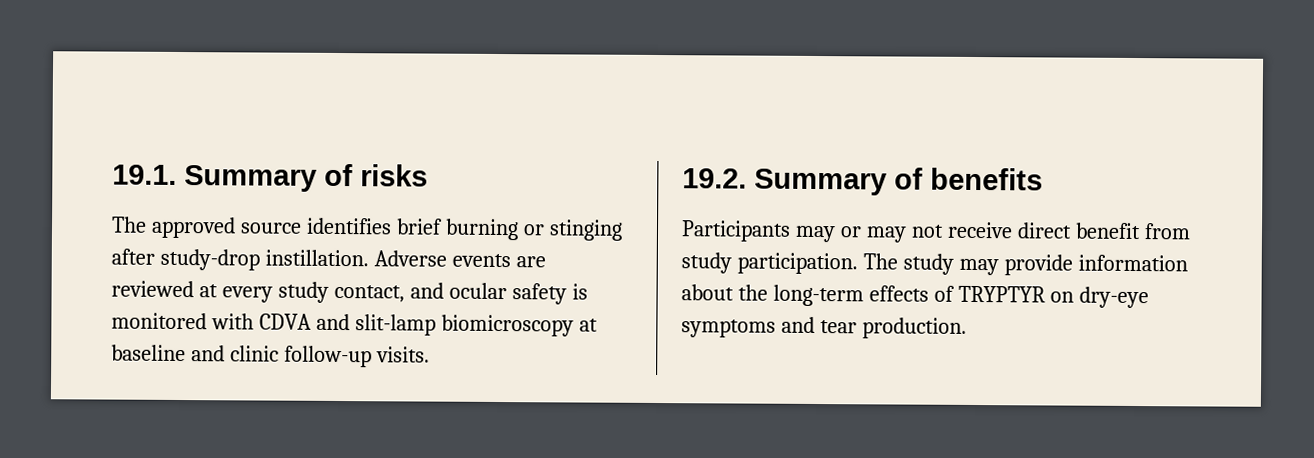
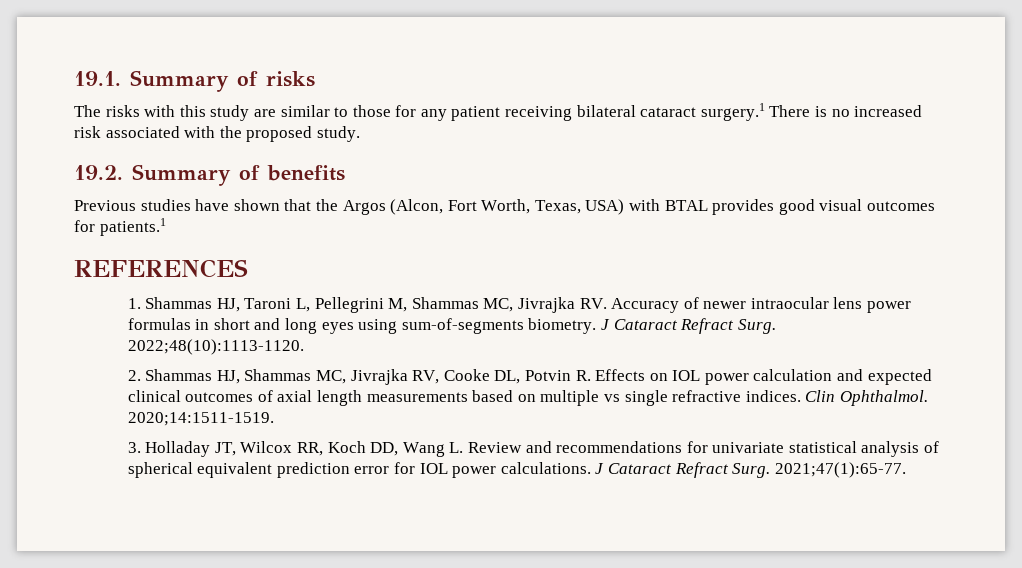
[150,216,623,241] [111,248,546,271] [111,280,588,305] [111,312,598,337] [111,344,430,368] [682,167,1043,196] [681,220,1191,243] [681,252,1188,276] [681,284,1149,309] [681,316,967,339] approved source identifies brief burning or stinging after study-drop instillation. Adverse events are reviewed at every study contact, and ocular safety is monitored with CDVA and slit-lamp biomicroscopy at baseline and clinic follow-up visits. // 19.2. Summary of benefits // Participants may or may not receive direct benefit from study participation. The study may provide information about the long-term effects of TRYPTYR on dry-eye symptoms and tear production. -> [105,103,923,121] [74,126,360,142] [74,164,345,186] [74,199,936,215] [74,218,166,236] [74,259,248,278] [127,297,912,313] [127,318,776,334] [127,339,304,355] [127,369,932,385] [127,390,928,406] [127,412,274,426] [127,441,940,457] [127,462,906,478] risks with this study are similar to those for any patient receiving bilateral cataract surgery.1 There is no increased risk associated with the proposed study. // 19.2. Summary of benefits // Previous studies have shown that the Argos (Alcon, Fort Worth, Texas, USA) with BTAL provides good visual outcomes for patients.1 // REFERENCES // 1. Shammas HJ, Taroni L, Pellegrini M, Shammas MC, Jivrajka RV. Accuracy of newer intraocular lens power formulas in short and long eyes using sum-of-segments biometry. J Cataract Refract Surg. 2022;48(10):1113-1120. // 2. Shammas HJ, Shammas MC, Jivrajka RV, Cooke DL, Potvin R. Effects on IOL power calculation and expected clinical outcomes of axial length measurements based on multiple vs single refractive indices. Clin Ophthalmol. 2020;14:1511-1519. // 3. Holladay JT, Wilcox RR, Koch DD, Wang L. Review and recommendations for univariate statistical analysis of spherical equivalent prediction error for IOL power calculations. J Cataract Refract Surg. 2021;47(1):65-77.

